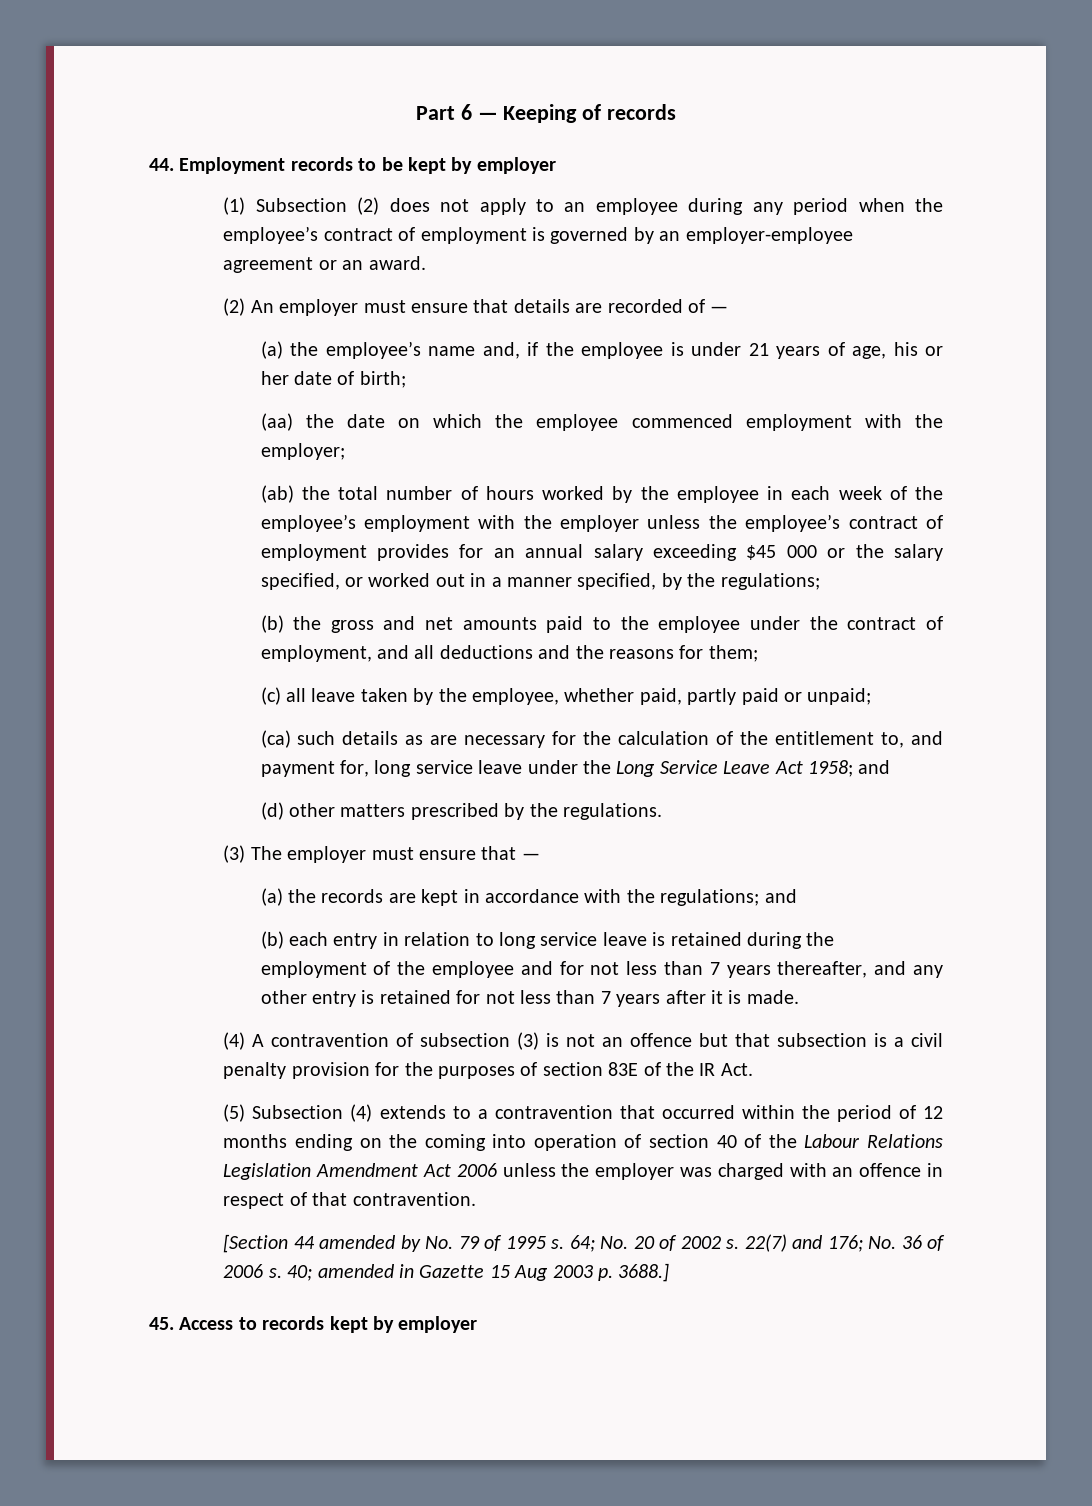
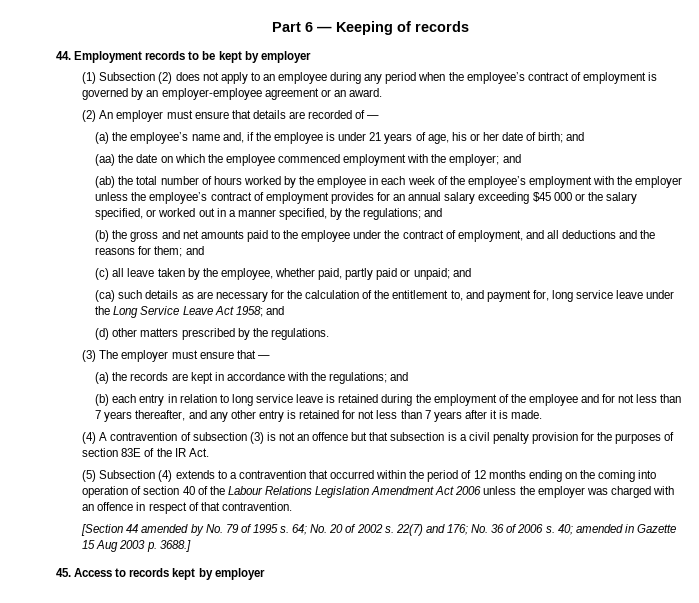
(406, 379) none -> [566,132,585,141] and
(345, 451) none -> [502,154,521,163] and
(820, 581) none -> [424,208,443,217] and
(758, 653) none -> [185,246,204,255] and
(872, 696) none -> [452,268,471,277] and

